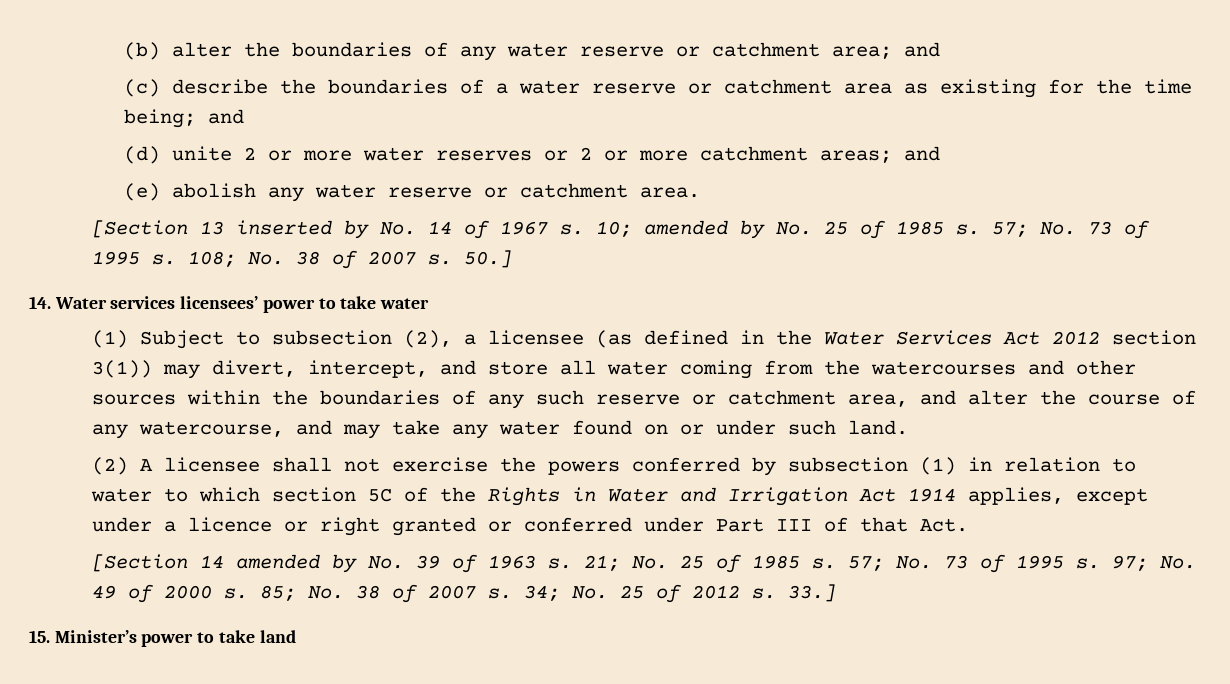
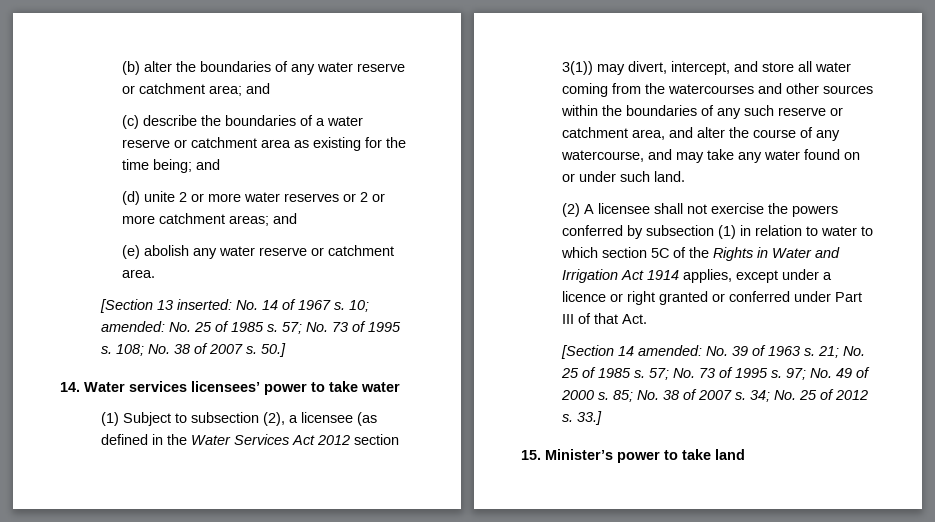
[236,220,370,239] inserted by -> [177,299,233,310] inserted:
[644,220,766,239] amended by -> [101,321,166,332] amended:
[236,554,358,573] amended by -> [638,345,703,356] amended:

